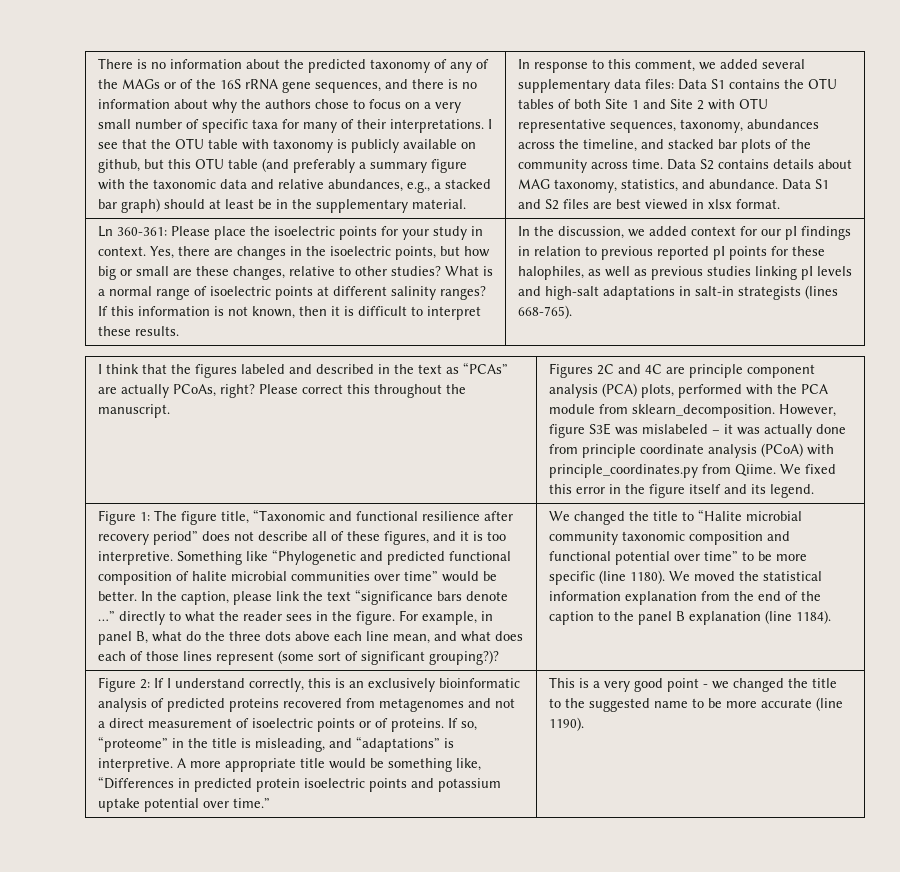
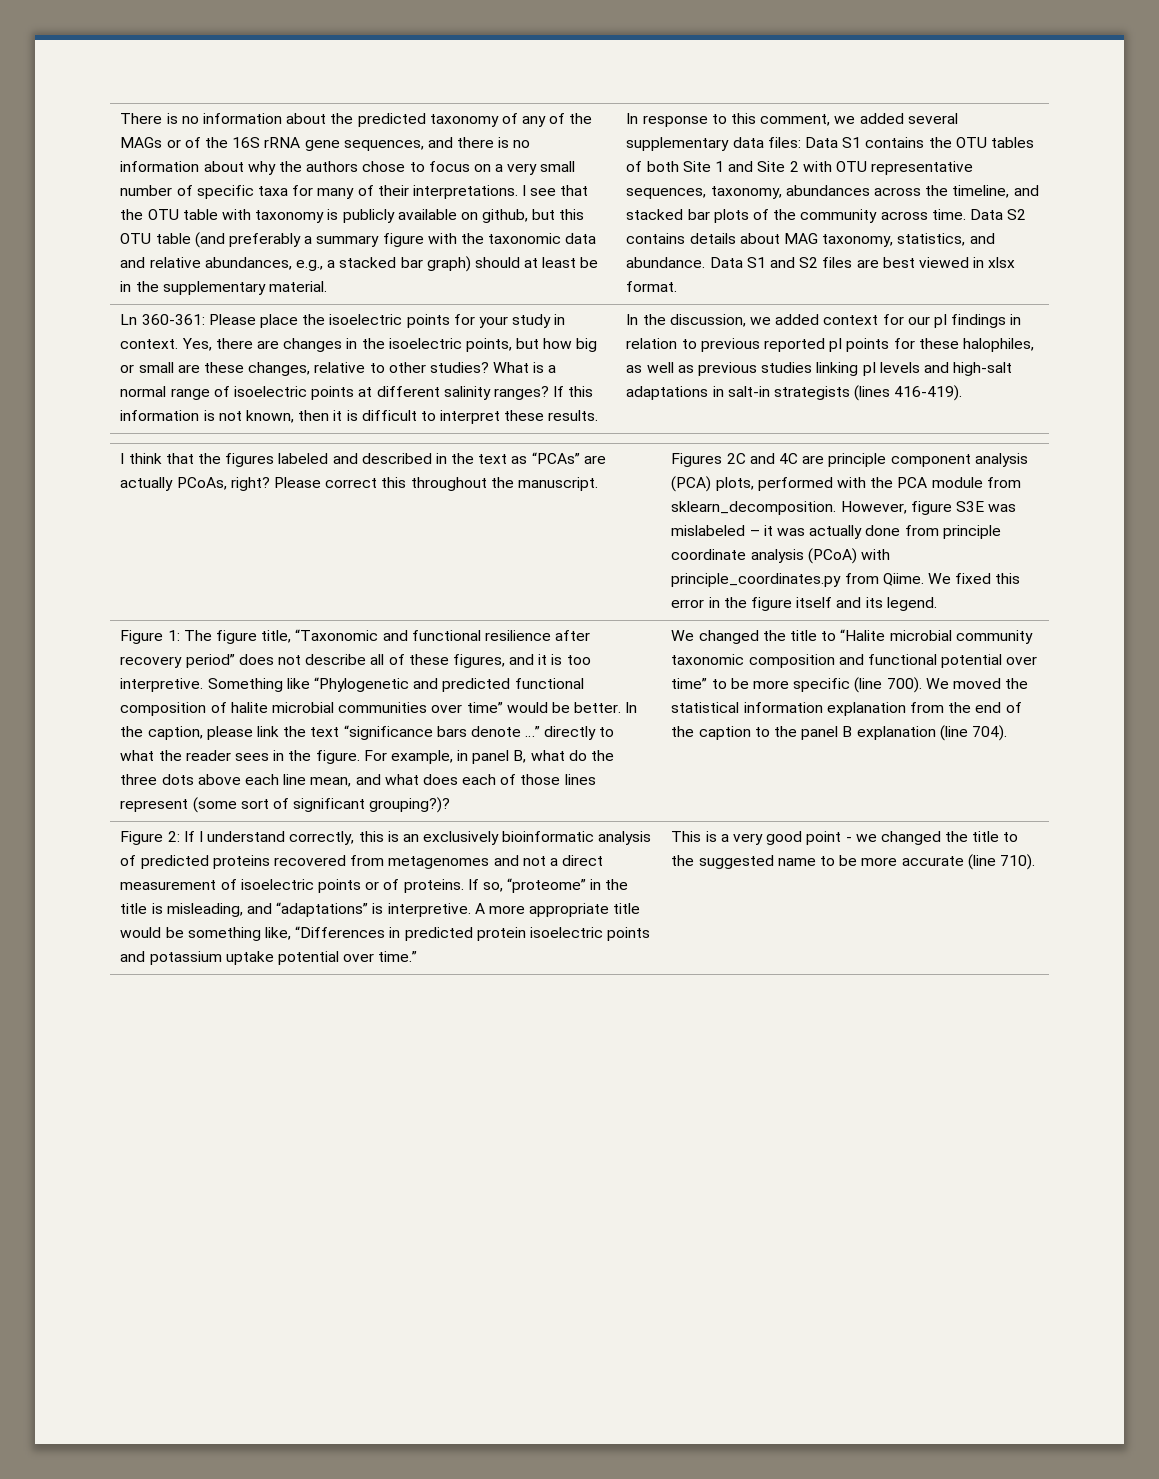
[517,305,572,319] 668-765). -> [894,385,963,401] 416-419).
[629,570,665,584] 1180). -> [886,677,922,693] 700).
[795,610,831,624] 1184). -> [971,725,1007,741] 704).
[548,717,584,731] 1190). -> [999,854,1035,870] 710).

